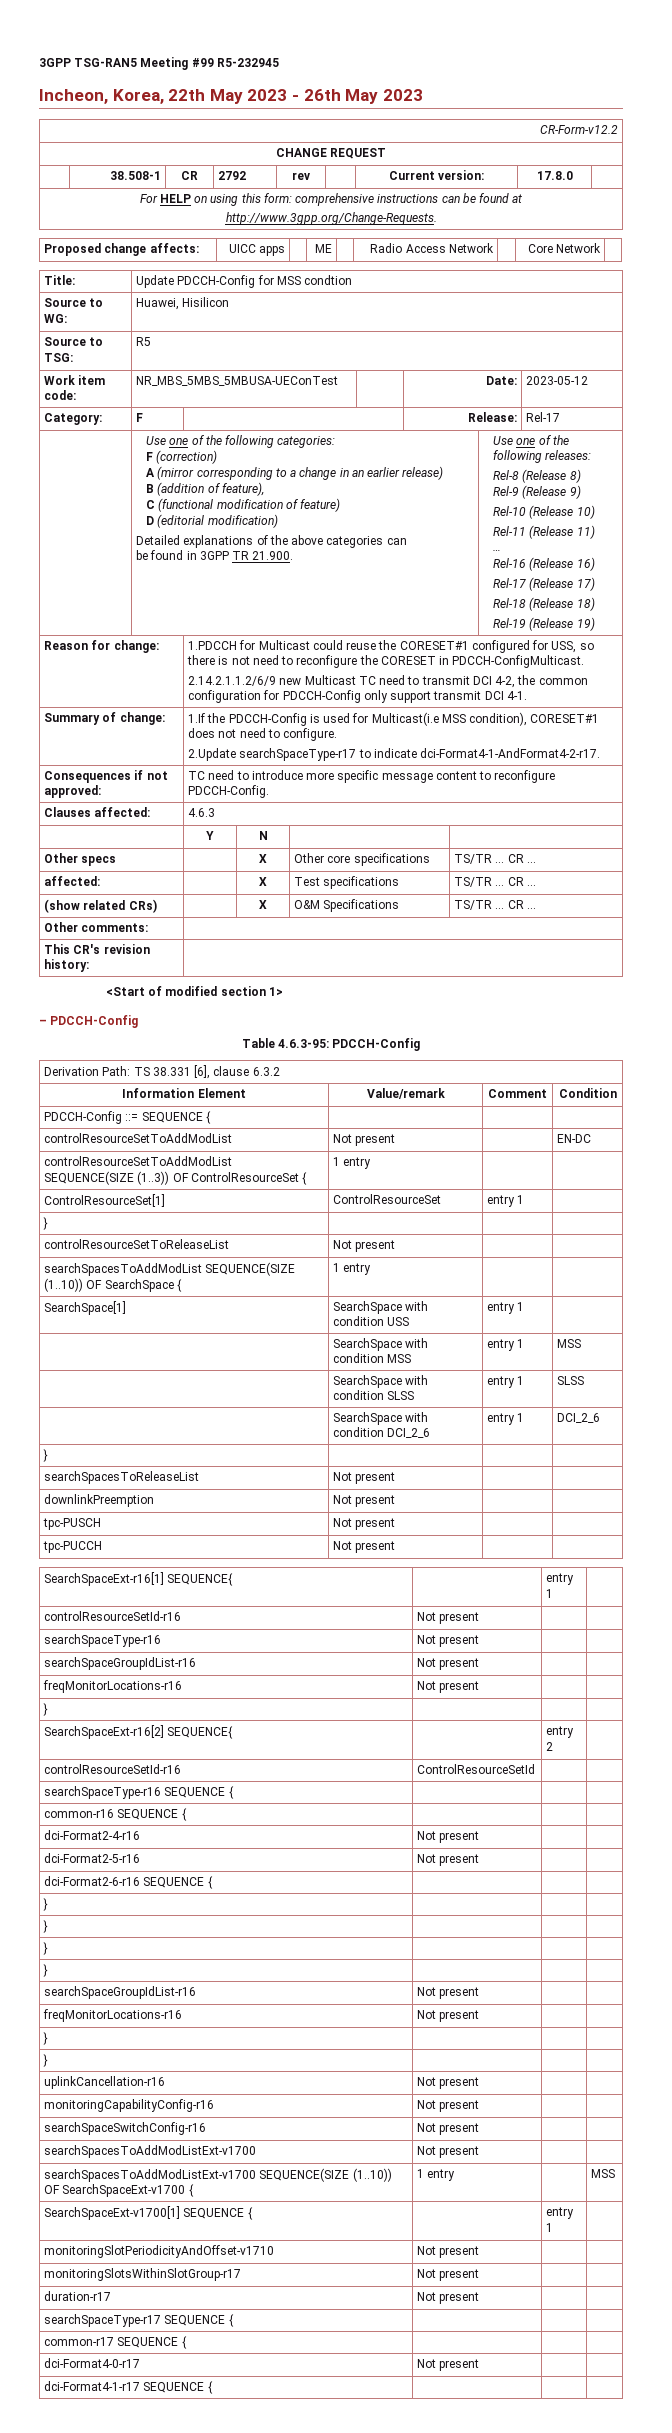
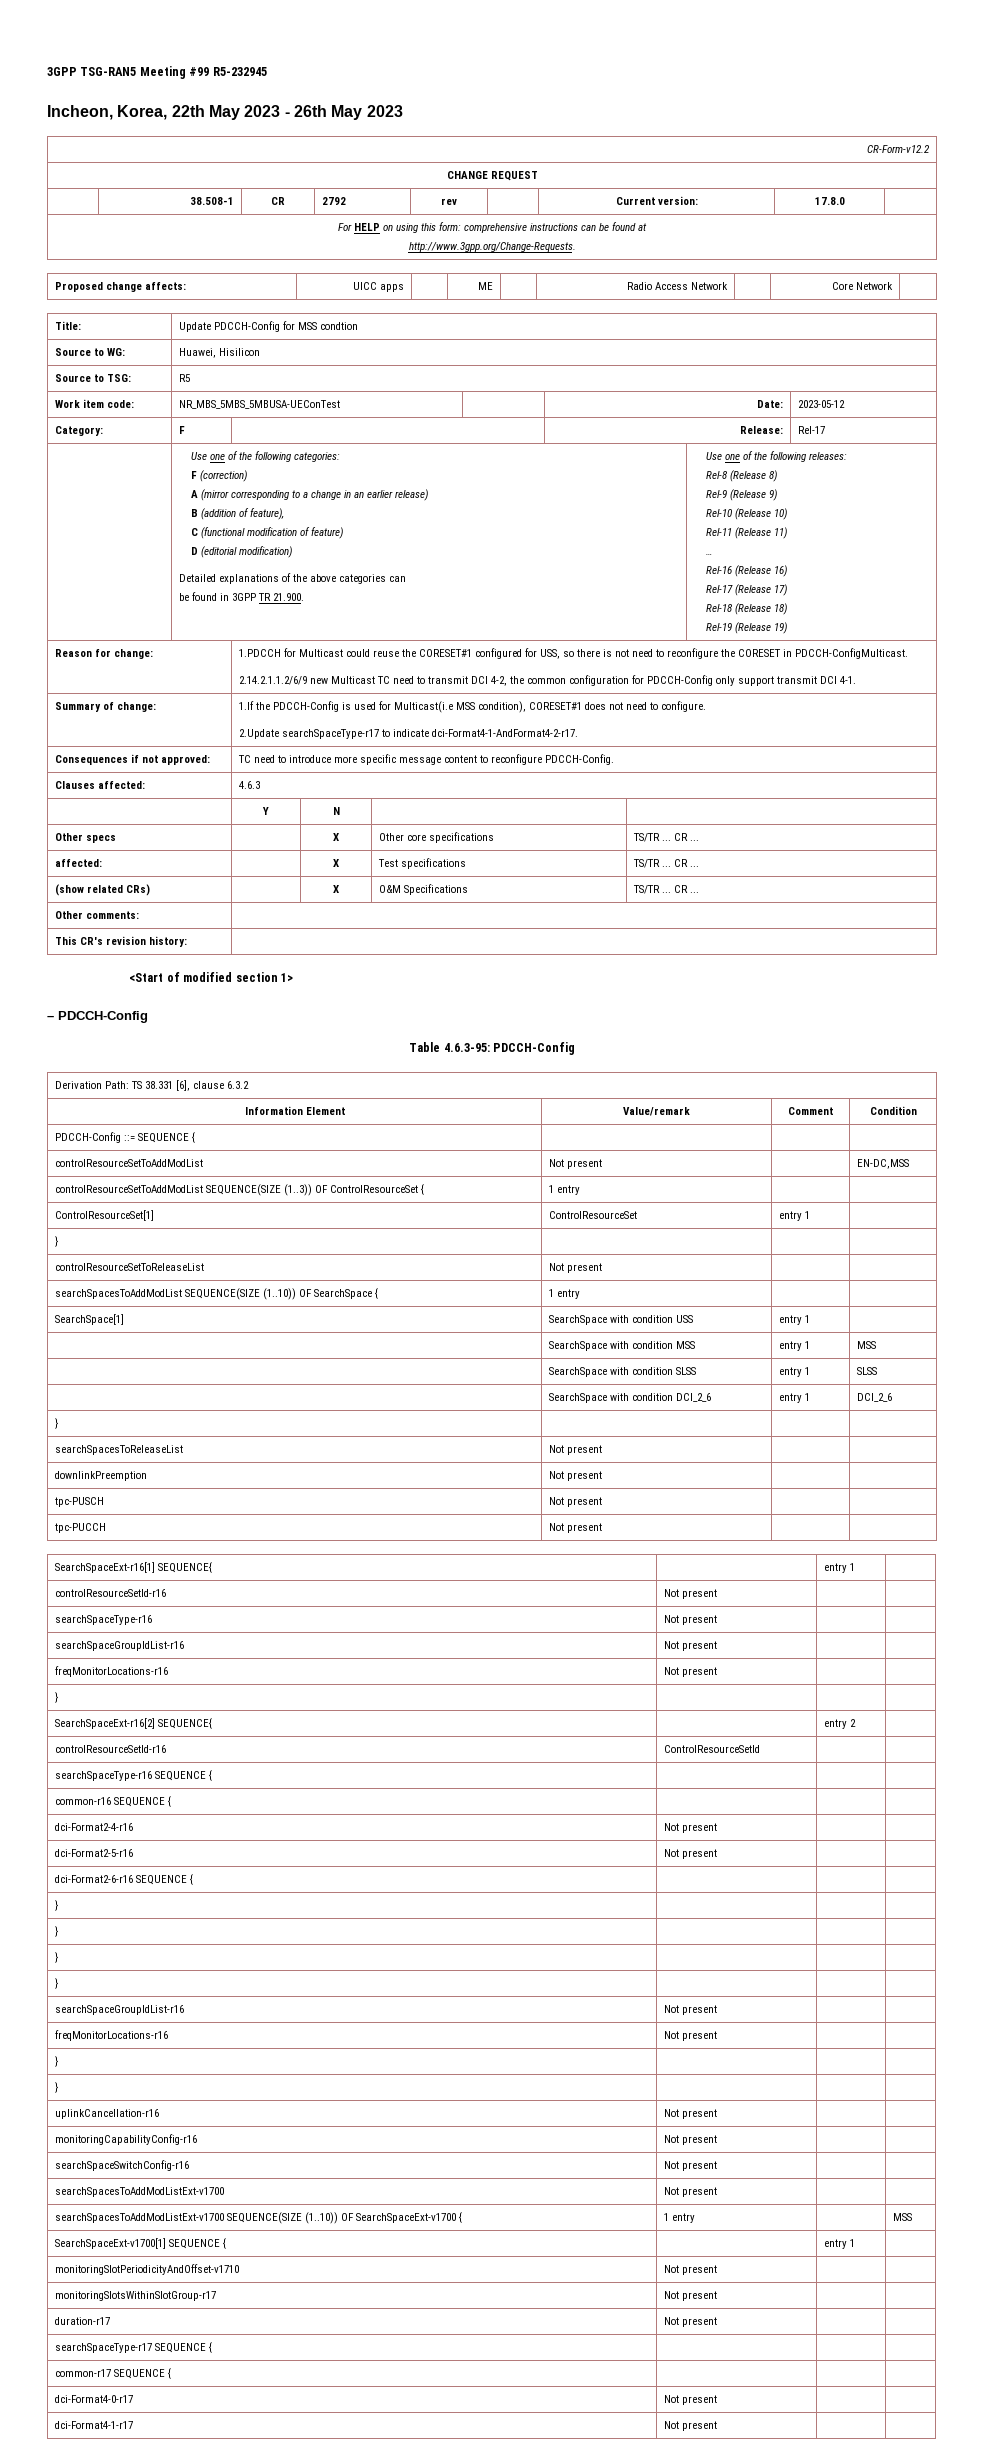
[557,1134,592,1143] EN-DC -> [856,1159,909,1169] EN-DC,MSS
[143,2381,213,2394] SEQUENCE { | -> [663,2421,717,2431] | Not present

